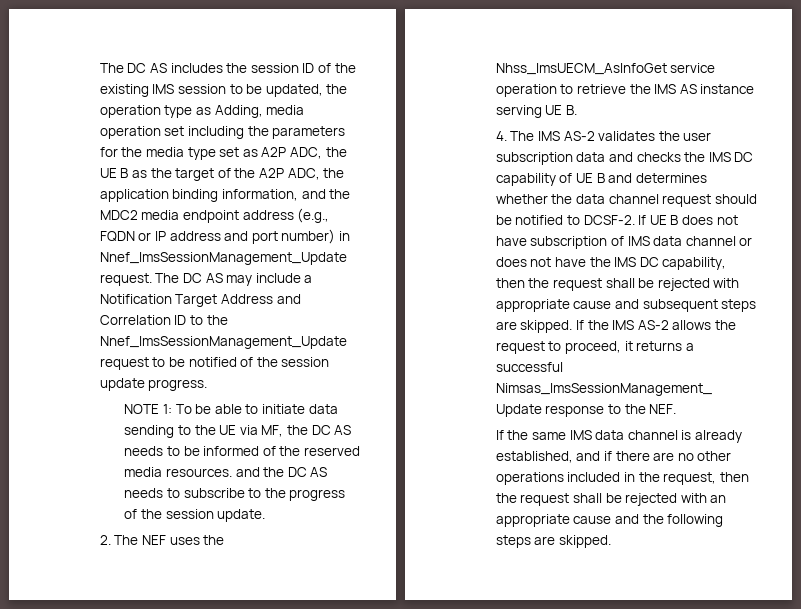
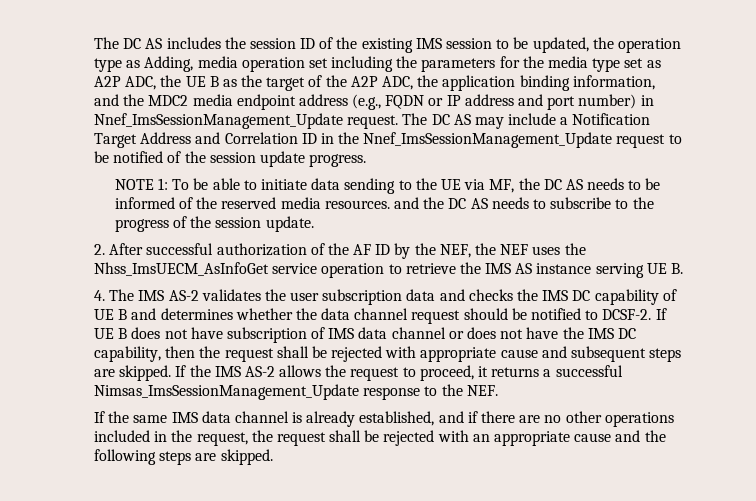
[189,315,203,325] to -> [320,133,334,144] in
[114,535,139,545] The -> [109,243,496,259] After successful authorization of the AF ID by the NEF, the
[719,472,749,482] then -> (248, 439) none

